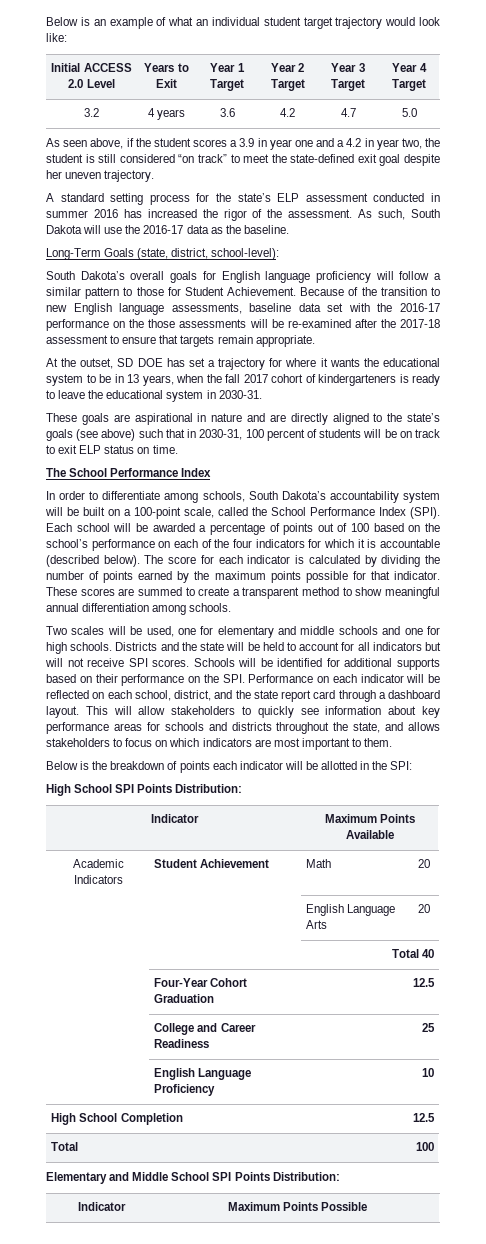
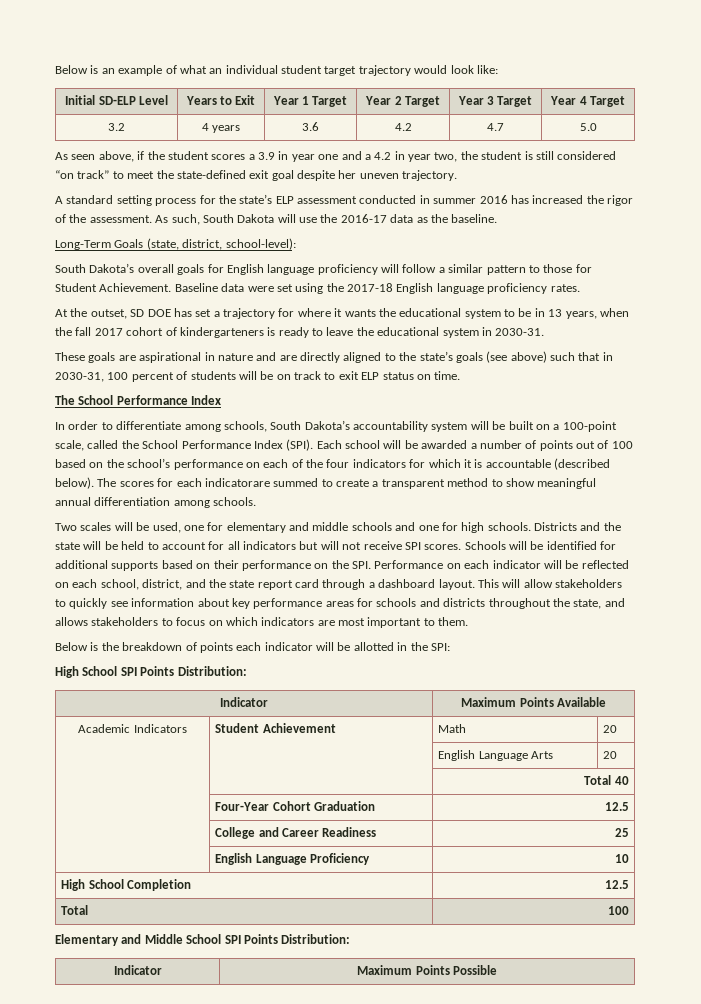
[83,63,132,72] [68,79,84,88] ACCESS 2.0 -> [98,96,136,105] SD-ELP
[300,287,441,296] [46,303,440,315] [46,319,440,331] [46,335,315,347] Because of the transition to new English language assessments, baseline data set with the 2016-17 performance on the those assessments will be re-examined after the 2017-18 assessment to ensure that targets remain appropriate. -> [174,283,580,294] Baseline data were set using the 2017-18 English language proficiency rates.
[209,523,265,535] percentage -> [479,440,522,449] number
[168,556,197,564] score -> [119,481,154,487] scores
[247,555,440,567] [46,571,440,583] [46,587,135,596] indicator is calculated by dividing the number of points earned by the maximum points possible for that indicator. These scores are -> [204,478,270,487] indicatorare

